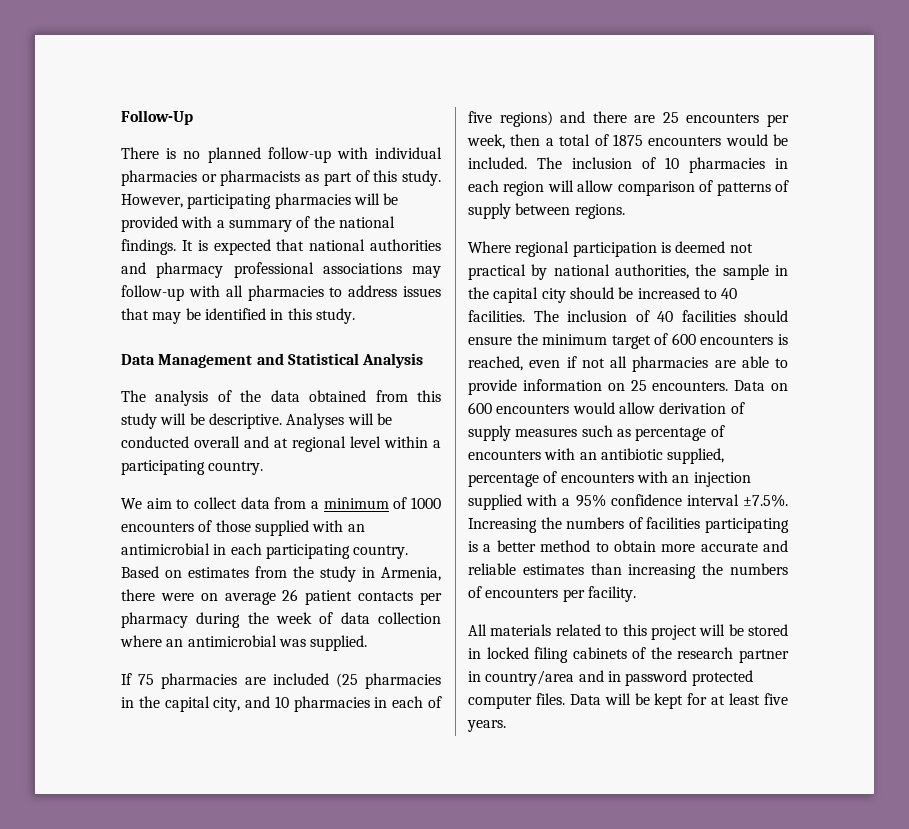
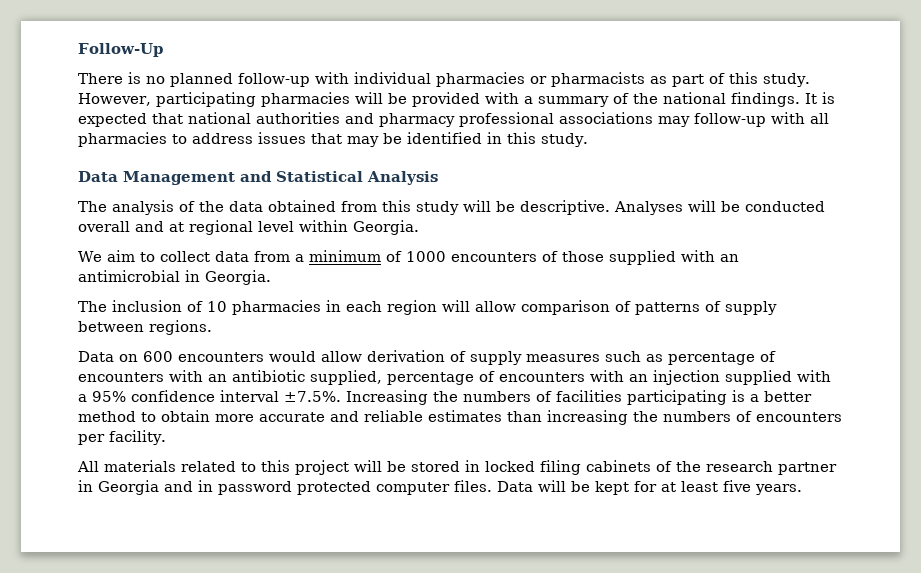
[433,440,441,448] [121,460,264,475] a participating country. -> [353,220,419,235] Georgia.
[230,543,409,559] [121,566,441,582] [121,589,442,605] [121,612,441,628] [120,635,368,651] [121,673,442,689] [121,696,442,712] [468,111,789,127] [467,134,788,149] [468,157,527,169] each participating country. Based on estimates from the study in Armenia, there were on average 26 patient contacts per pharmacy during the week of data collection where an antimicrobial was supplied. // If 75 pharmacies are included (25 pharmacies in the capital city, and 10 pharmacies in each of five regions) and there are 25 encounters per week, then a total of 1875 encounters would be included. -> [205,270,271,285] Georgia. //
[468,241,753,257] [468,264,788,280] [468,287,738,303] [468,310,788,322] [468,333,788,349] [468,356,788,372] [468,379,729,395] Where regional participation is deemed not practical by national authorities, the sample in the capital city should be increased to 40 facilities. The inclusion of 40 facilities should ensure the minimum target of 600 encounters is reached, even if not all pharmacies are able to provide information on 25 encounters. -> (212, 327) none
[485,670,575,686] country/area -> [98,480,159,495] Georgia

